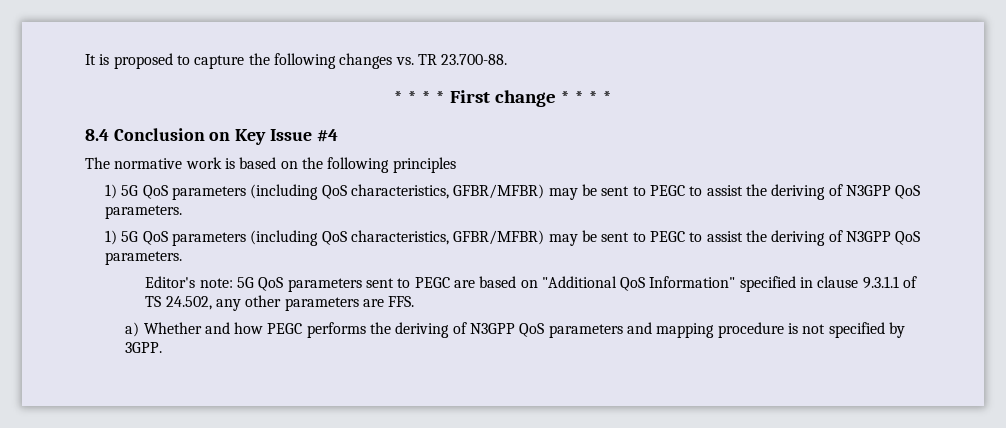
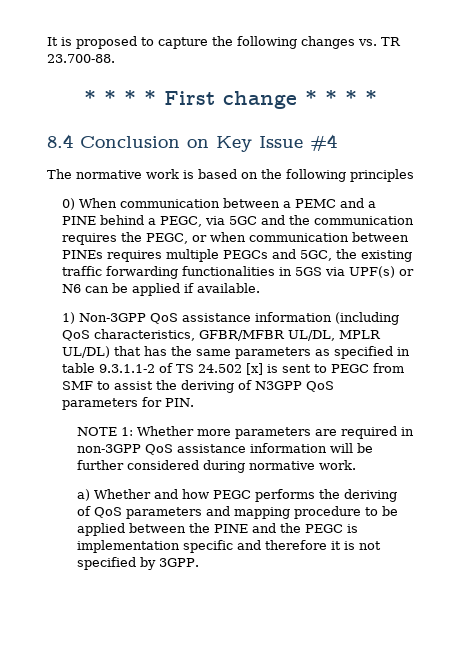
[105,184,921,200] [105,205,183,219] [105,230,921,246] [105,251,183,265] [145,276,918,292] [145,295,415,311] 1) 5G QoS parameters (including QoS characteristics, GFBR/MFBR) may be sent to PEGC to assist the deriving of N3GPP QoS parameters. // 1) 5G QoS parameters (including QoS characteristics, GFBR/MFBR) may be sent to PEGC to assist the deriving of N3GPP QoS parameters. // Editor's note: 5G QoS parameters sent to PEGC are based on "Additional QoS Information" specified in clause 9.3.1.1 of TS 24.502, any other parameters are FFS. -> [62,198,377,210] [62,215,415,227] [62,232,410,245] [62,249,413,262] [62,266,415,279] [62,283,261,296] [62,312,400,325] [62,329,382,341] [62,346,411,359] [62,363,405,375] [62,380,335,393] [62,397,195,410] [77,426,415,439] [77,443,374,455] [77,460,357,473] 0) When communication between a PEMC and a PINE behind a PEGC, via 5GC and the communication requires the PEGC, or when communication between PINEs requires multiple PEGCs and 5GC, the existing traffic forwarding functionalities in 5GS via UPF(s) or N6 can be applied if available. // 1) Non-3GPP QoS assistance information (including QoS characteristics, GFBR/MFBR UL/DL, MPLR UL/DL) that has the same parameters as specified in table 9.3.1.1-2 of TS 24.502 [x] is sent to PEGC from SMF to assist the deriving of N3GPP QoS parameters for PIN. // NOTE 1: Whether more parameters are required in non-3GPP QoS assistance information will be further considered during normative work.
[470,323,516,334] N3GPP -> (92, 511) none
(784, 330) none -> [365,506,399,516] [77,523,359,536] [77,540,342,553] to be applied between the PINE and the PEGC is implementation specific and therefore it

